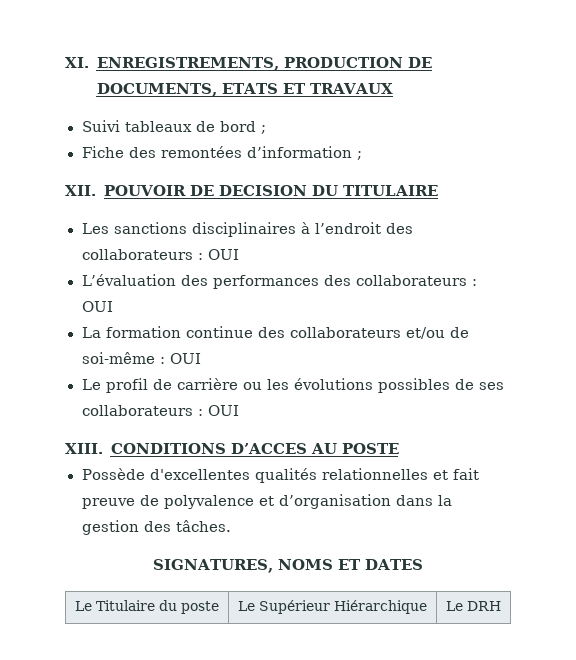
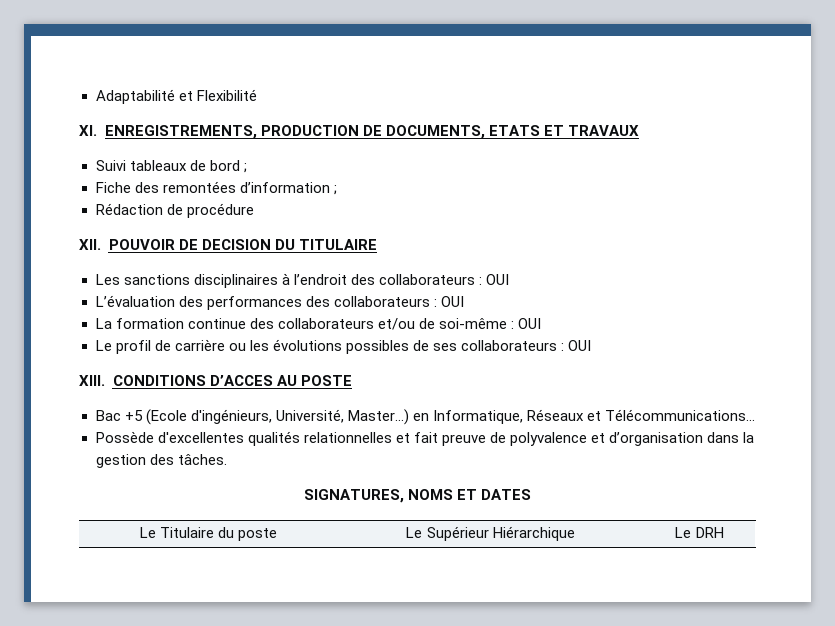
(65, 62) none -> [95,89,257,104] Adaptabilité et Flexibilité //
(362, 155) none -> [95,203,254,218] // Rédaction de procédure
(399, 448) none -> [95,409,755,425] // Bac +5 (Ecole d'ingénieurs, Université, Master...) en Informatique, Réseaux et Télécommunications...

